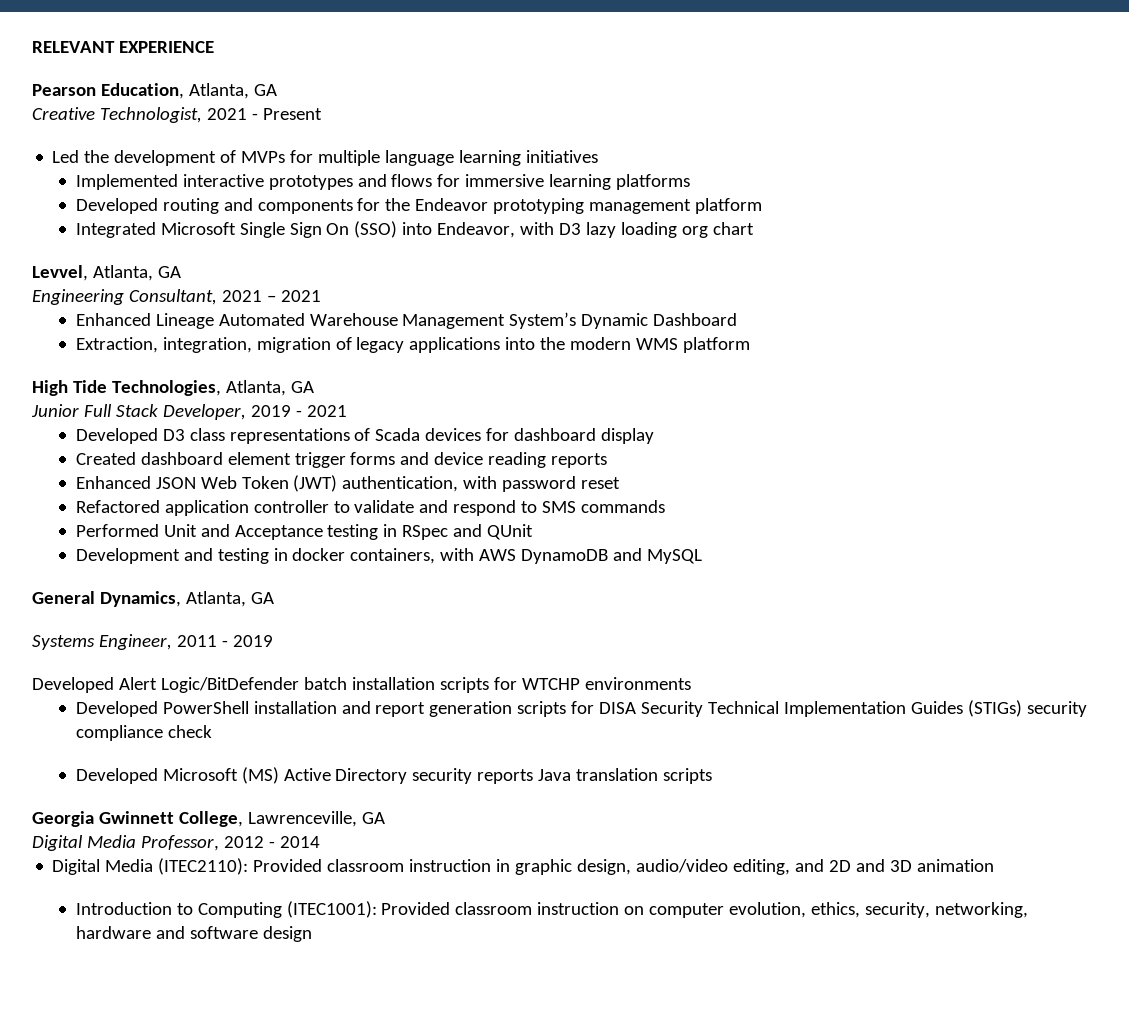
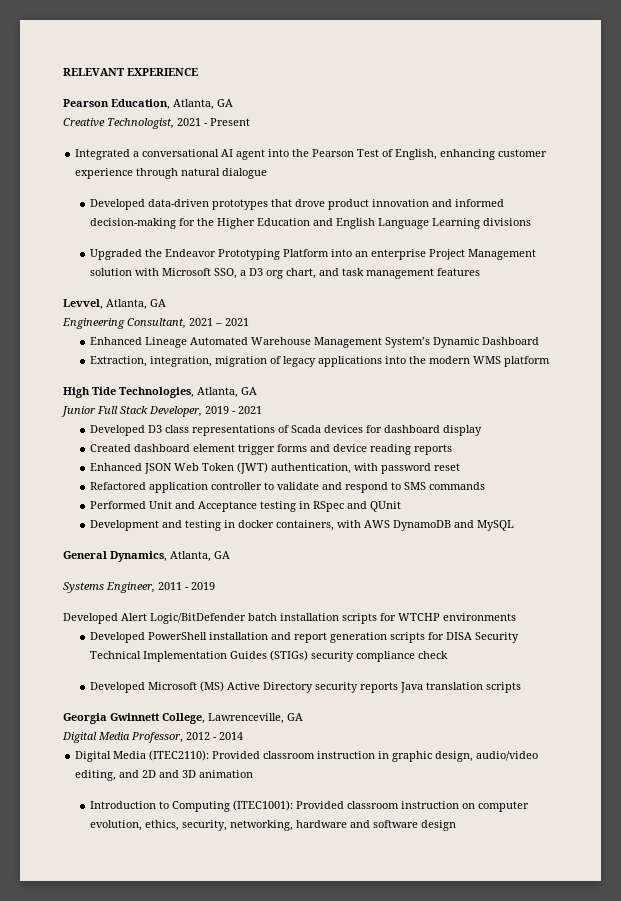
[52,150,599,166] [75,174,691,190] [75,198,763,214] [75,221,755,238] Led the development of MVPs for multiple language learning initiatives // Implemented interactive prototypes and flows for immersive learning platforms // Developed routing and components for the Endeavor prototyping management platform // Integrated Microsoft Single Sign On (SSO) into Endeavor, with D3 lazy loading org chart -> [75,149,548,160] [75,168,268,179] [89,199,504,210] [89,218,531,229] [89,249,536,260] [89,268,480,279] Integrated a conversational AI agent into the Pearson Test of English, enhancing customer experience through natural dialogue // Developed data-driven prototypes that drove product innovation and informed decision-making for the Higher Education and English Language Learning divisions // Upgraded the Endeavor Prototyping Platform into an enterprise Project Management solution with Microsoft SSO, a D3 org chart, and task management features

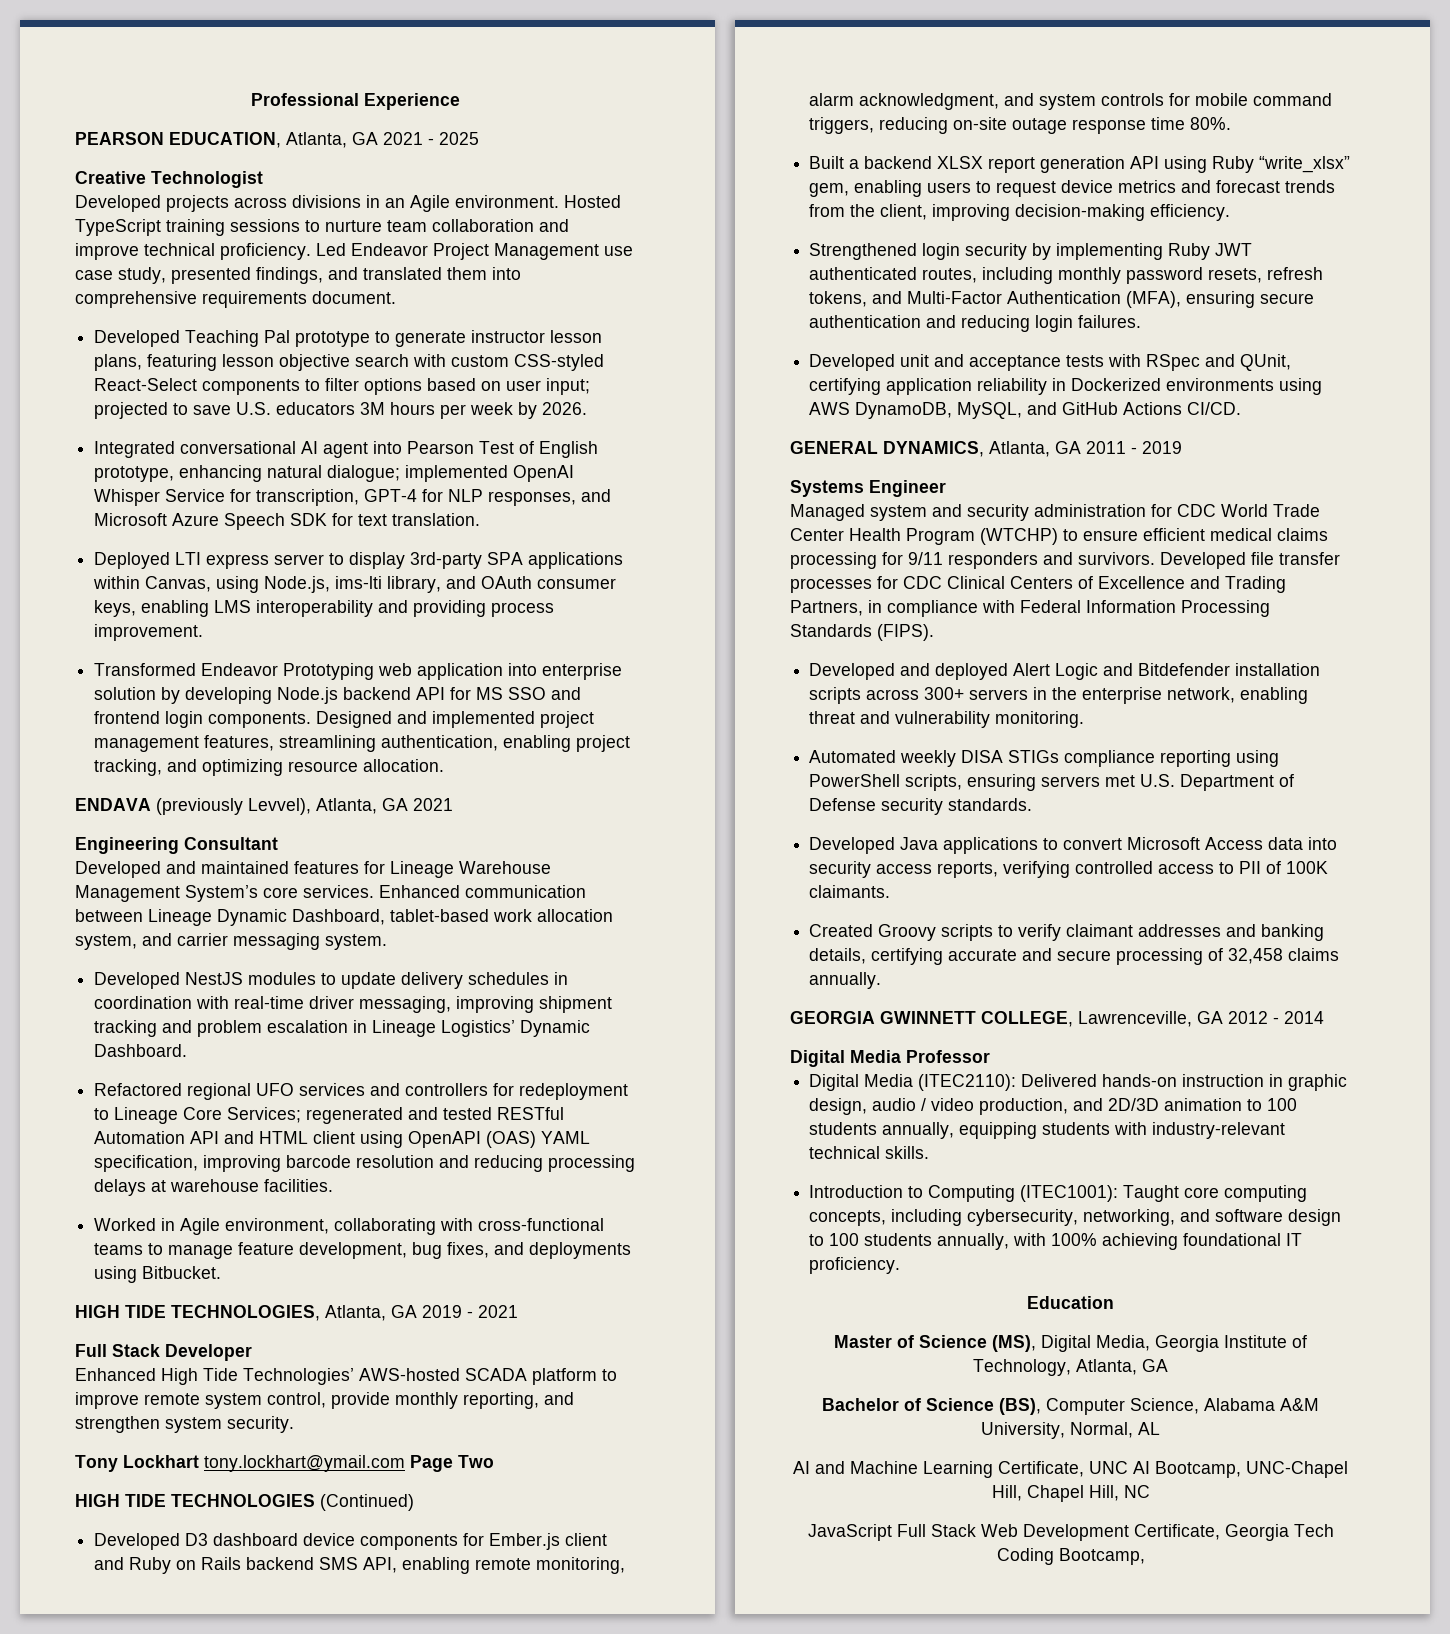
[63,68,198,76] [63,99,233,110] [63,118,250,129] RELEVANT EXPERIENCE // Pearson Education, Atlanta, GA // Creative Technologist, 2021 - Present -> [251,93,460,110] [75,132,479,148] [75,171,263,188] [75,195,621,212] [75,219,569,236] [75,243,633,260] [75,267,521,284] [75,291,396,308] [94,330,603,347] [94,354,605,371] [94,378,591,395] [94,402,588,419] Professional Experience // PEARSON EDUCATION, Atlanta, GA 2021 - 2025 // Creative Technologist // Developed projects across divisions in an Agile environment. Hosted TypeScript training sessions to nurture team collaboration and improve technical proficiency. Led Endeavor Project Management use case study, presented findings, and translated them into comprehensive requirements document. // Developed Teaching Pal prototype to generate instructor lesson plans, featuring lesson objective search with custom CSS-styled React-Select components to filter options based on user input; projected to save U.S. educators 3M hours per week by 2026.
[133,151,140,157] a -> (176, 449) none
[292,149,310,157] the -> (403, 447) none
[395,149,548,160] [75,168,268,179] [89,199,504,210] [89,218,531,229] [89,249,536,260] [89,268,480,279] [63,299,166,310] [62,318,249,329] [89,337,539,348] [89,356,550,367] [63,387,257,398] [61,406,262,417] [89,425,482,436] [89,444,452,455] [89,462,460,474] [89,482,485,493] [89,501,401,512] [89,520,514,531] [63,551,230,562] [63,582,155,593] English, enhancing customer experience through natural dialogue // Developed data-driven prototypes that drove product innovation and informed decision-making for the Higher Education and English Language Learning divisions // Upgraded the Endeavor Prototyping Platform into an enterprise Project Management solution with Microsoft SSO, a D3 org chart, and task management features // Levvel, Atlanta, GA // Engineering Consultant, 2021 – 2021 // Enhanced Lineage Automated Warehouse Management System’s Dynamic Dashboard // Extraction, integration, migration of legacy applications into the modern WMS platform // High Tide Technologies, Atlanta, GA // Junior Full Stack Developer, 2019 - 2021 // Developed D3 class representations of Scada devices for dashboard display // Created dashboard element trigger forms and device reading reports // Enhanced JSON Web Token (JWT) authentication, with password reset // Refactored application controller to validate and respond to SMS commands // Performed Unit and Acceptance testing in RSpec and QUnit // Development and testing in docker containers, with AWS DynamoDB and MySQL // General Dynamics, Atlanta, GA // Systems Engineer, -> [539,441,599,458] [94,465,575,482] [94,489,612,506] [94,513,481,530] [94,552,624,569] [93,576,617,593] [94,600,555,617] [94,624,204,641] [94,663,623,680] [94,687,582,704] [94,711,595,728] [94,735,631,752] [94,759,445,776] [75,798,453,815] [75,837,278,854] [75,861,551,878] [75,885,586,902] [75,909,613,926] [75,933,387,950] [94,972,569,989] [94,996,613,1013] [94,1020,591,1037] [94,1044,188,1057] [94,1083,629,1100] [94,1107,565,1124] [94,1131,591,1148] [94,1155,636,1172] [94,1179,334,1196] [94,1218,605,1235] [94,1242,632,1259] [94,1266,222,1283] [75,1305,518,1321] [75,1344,252,1361] [75,1368,617,1385] [75,1392,574,1409] [75,1416,294,1433] [75,1455,494,1472] [75,1494,414,1511] [94,1533,608,1550] [94,1557,626,1574] [809,93,1333,110] [809,117,1232,134] [809,156,1351,173] [809,180,1336,197] [809,204,1231,221] [809,243,1253,260] [809,267,1324,284] [809,291,1315,308] [809,315,1142,332] [809,354,1292,371] [809,378,1323,395] [809,402,1242,419] [790,441,1081,457] English prototype, enhancing natural dialogue; implemented OpenAI Whisper Service for transcription, GPT-4 for NLP responses, and Microsoft Azure Speech SDK for text translation. // Deployed LTI express server to display 3rd-party SPA applications within Canvas, using Node.js, ims-lti library, and OAuth consumer keys, enabling LMS interoperability and providing process improvement. // Transformed Endeavor Prototyping web application into enterprise solution by developing Node.js backend API for MS SSO and frontend login components. Designed and implemented project management features, streamlining authentication, enabling project tracking, and optimizing resource allocation. // ENDAVA (previously Levvel), Atlanta, GA 2021 // Engineering Consultant // Developed and maintained features for Lineage Warehouse Management System’s core services. Enhanced communication between Lineage Dynamic Dashboard, tablet-based work allocation system, and carrier messaging system. // Developed NestJS modules to update delivery schedules in coordination with real-time driver messaging, improving shipment tracking and problem escalation in Lineage Logistics’ Dynamic Dashboard. // Refactored regional UFO services and controllers for redeployment to Lineage Core Services; regenerated and tested RESTful Automation API and HTML client using OpenAPI (OAS) YAML specification, improving barcode resolution and reducing processing delays at warehouse facilities. // Worked in Agile environment, collaborating with cross-functional teams to manage feature development, bug fixes, and deployments using Bitbucket. // HIGH TIDE TECHNOLOGIES, Atlanta, GA 2019 - 2021 // Full Stack Developer // Enhanced High Tide Technologies’ AWS-hosted SCADA platform to improve remote system control, provide monthly reporting, and strengthen system security. // Tony Lockhart tony.lockhart@ymail.com Page Two // HIGH TIDE TECHNOLOGIES (Continued) // Developed D3 dashboard device components for Ember.js client and Ruby on Rails backend SMS API, enabling remote monitoring, alarm acknowledgment, and system controls for mobile command triggers, reducing on-site outage response time 80%. // Built a backend XLSX report generation API using Ruby “write_xlsx” gem, enabling users to request device metrics and forecast trends from the client, improving decision-making efficiency. // Strengthened login security by implementing Ruby JWT authenticated routes, including monthly password resets, refresh tokens, and Multi-Factor Authentication (MFA), ensuring secure authentication and reducing login failures. // Developed unit and acceptance tests with RSpec and QUnit, certifying application reliability in Dockerized environments using AWS DynamoDB, MySQL, and GitHub Actions CI/CD. // GENERAL DYNAMICS, Atlanta, GA
[63,613,516,624] [89,632,519,643] [89,650,448,662] [89,681,521,693] [63,713,205,724] Developed Alert Logic/BitDefender batch installation scripts for WTCHP environments // Developed PowerShell installation and report generation scripts for DISA Security Technical Implementation Guides (STIGs) security compliance check // Developed Microsoft (MS) Active Directory security reports Java translation scripts // Georgia Gwinnett College, -> [790,480,946,497] [790,504,1320,521] [790,528,1328,545] [790,552,1340,569] [790,576,1286,593] [790,600,1270,617] [790,624,934,641] [809,663,1321,680] [809,687,1309,704] [809,711,1085,728] [809,750,1280,767] [809,774,1295,791] [809,798,1033,815] [809,837,1338,854] [809,861,1329,878] [809,885,891,898] [809,924,1325,941] [809,948,1340,965] [809,972,882,989] [790,1011,1073,1027] Systems Engineer // Managed system and security administration for CDC World Trade Center Health Program (WTCHP) to ensure efficient medical claims processing for 9/11 responders and survivors. Developed file transfer processes for CDC Clinical Centers of Excellence and Trading Partners, in compliance with Federal Information Processing Standards (FIPS). // Developed and deployed Alert Logic and Bitdefender installation scripts across 300+ servers in the enterprise network, enabling threat and vulnerability monitoring. // Automated weekly DISA STIGs compliance reporting using PowerShell scripts, ensuring servers met U.S. Department of Defense security standards. // Developed Java applications to convert Microsoft Access data into security access reports, verifying controlled access to PII of 100K claimants. // Created Groovy scripts to verify claimant addresses and banking details, certifying accurate and secure processing of 32,458 claims annually. // GEORGIA GWINNETT COLLEGE,
[62,732,183,743] // Digital Media Professor, -> (1223, 1017) none
(243, 736) none -> [790,1050,990,1067] // Digital Media Professor
[212,751,316,759] Provided classroom -> [1021,1074,1178,1087] Delivered hands-on
[476,751,539,761] [75,770,254,781] [89,800,529,812] [89,820,456,831] audio/video editing, and 2D and 3D animation // Introduction to Computing (ITEC1001): Provided classroom instruction on computer evolution, ethics, security, networking, hardware and software design -> [872,1098,1298,1115] [809,1122,1286,1139] [809,1146,930,1159] [809,1185,1308,1202] [809,1209,1342,1226] [809,1233,1303,1250] [809,1257,901,1274] [1027,1296,1114,1309] [834,1335,1307,1352] [973,1359,1168,1376] [822,1398,1319,1415] [981,1422,1160,1439] [793,1461,1348,1478] [991,1485,1150,1502] [807,1524,1334,1541] [996,1548,1145,1565] audio / video production, and 2D/3D animation to 100 students annually, equipping students with industry-relevant technical skills. // Introduction to Computing (ITEC1001): Taught core computing concepts, including cybersecurity, networking, and software design to 100 students annually, with 100% achieving foundational IT proficiency. // Education // Master of Science (MS), Digital Media, Georgia Institute of Technology, Atlanta, GA // Bachelor of Science (BS), Computer Science, Alabama A&M University, Normal, AL // AI and Machine Learning Certificate, UNC AI Bootcamp, UNC-Chapel Hill, Chapel Hill, NC // JavaScript Full Stack Web Development Certificate, Georgia Tech Coding Bootcamp,

